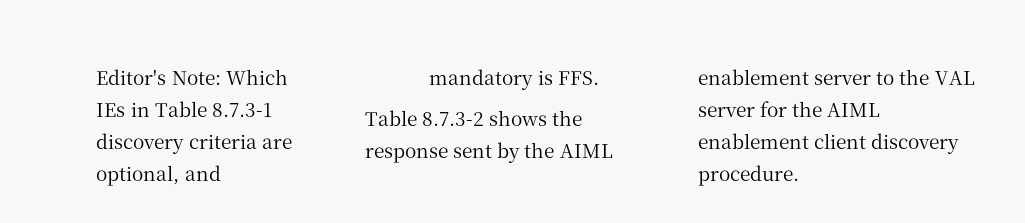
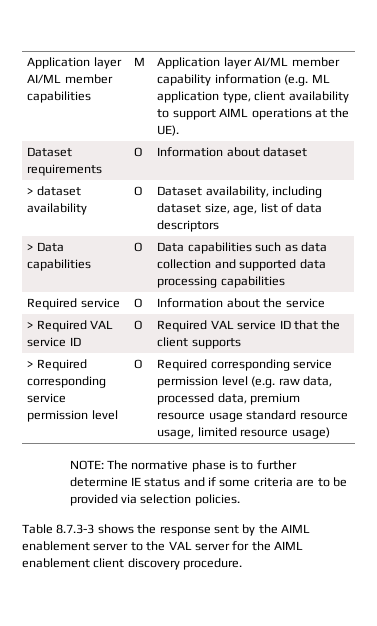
[96,69,288,85] [96,101,272,117] [96,133,292,154] [96,165,221,186] [429,69,599,90] [365,110,485,126] Editor's Note: Which IEs in Table 8.7.3-1 discovery criteria are optional, and mandatory is FFS. // Table 8.7.3-2 -> [27,57,122,69] [27,74,113,84] [27,91,92,103] [134,57,146,66] [157,57,340,69] [157,74,330,86] [157,91,349,103] [157,108,350,120] [157,125,180,136] [27,147,73,157] [27,164,103,176] [134,147,143,157] [157,147,308,157] [27,186,81,196] [27,203,88,215] [134,186,143,196] [157,186,323,198] [157,203,323,215] [157,220,220,232] [27,242,64,252] [27,259,92,271] [134,242,143,252] [157,242,327,254] [157,259,326,271] [157,276,285,288] [27,298,120,310] [134,298,143,308] [157,298,325,308] [27,320,114,332] [27,337,81,347] [134,320,143,330] [157,320,341,332] [157,337,241,349] [27,359,87,371] [27,376,107,388] [27,393,67,403] [27,410,118,422] [134,359,143,369] [157,359,333,371] [157,376,332,388] [157,393,301,405] [157,410,348,422] [157,427,330,439] [69,460,297,472] [69,477,347,487] [69,494,240,506] [22,524,95,534] Application layer AI/ML member capabilities | M | Application layer AI/ML member capability information (e.g. ML application type, client availability to support AIML operations at the UE). // Dataset requirements | O | Information about dataset // > dataset availability | O | Dataset availability, including dataset size, age, list of data descriptors // > Data capabilities | O | Data capabilities such as data collection and supported data processing capabilities // Required service | O | Information about the service // > Required VAL service ID | O | Required VAL service ID that the client supports // > Required corresponding service permission level | O | Required corresponding service permission level (e.g. raw data, processed data, premium resource usage standard resource usage, limited resource usage) // NOTE: The normative phase is to further determine IE status and if some criteria are to be provided via selection policies. // Table 8.7.3-3

